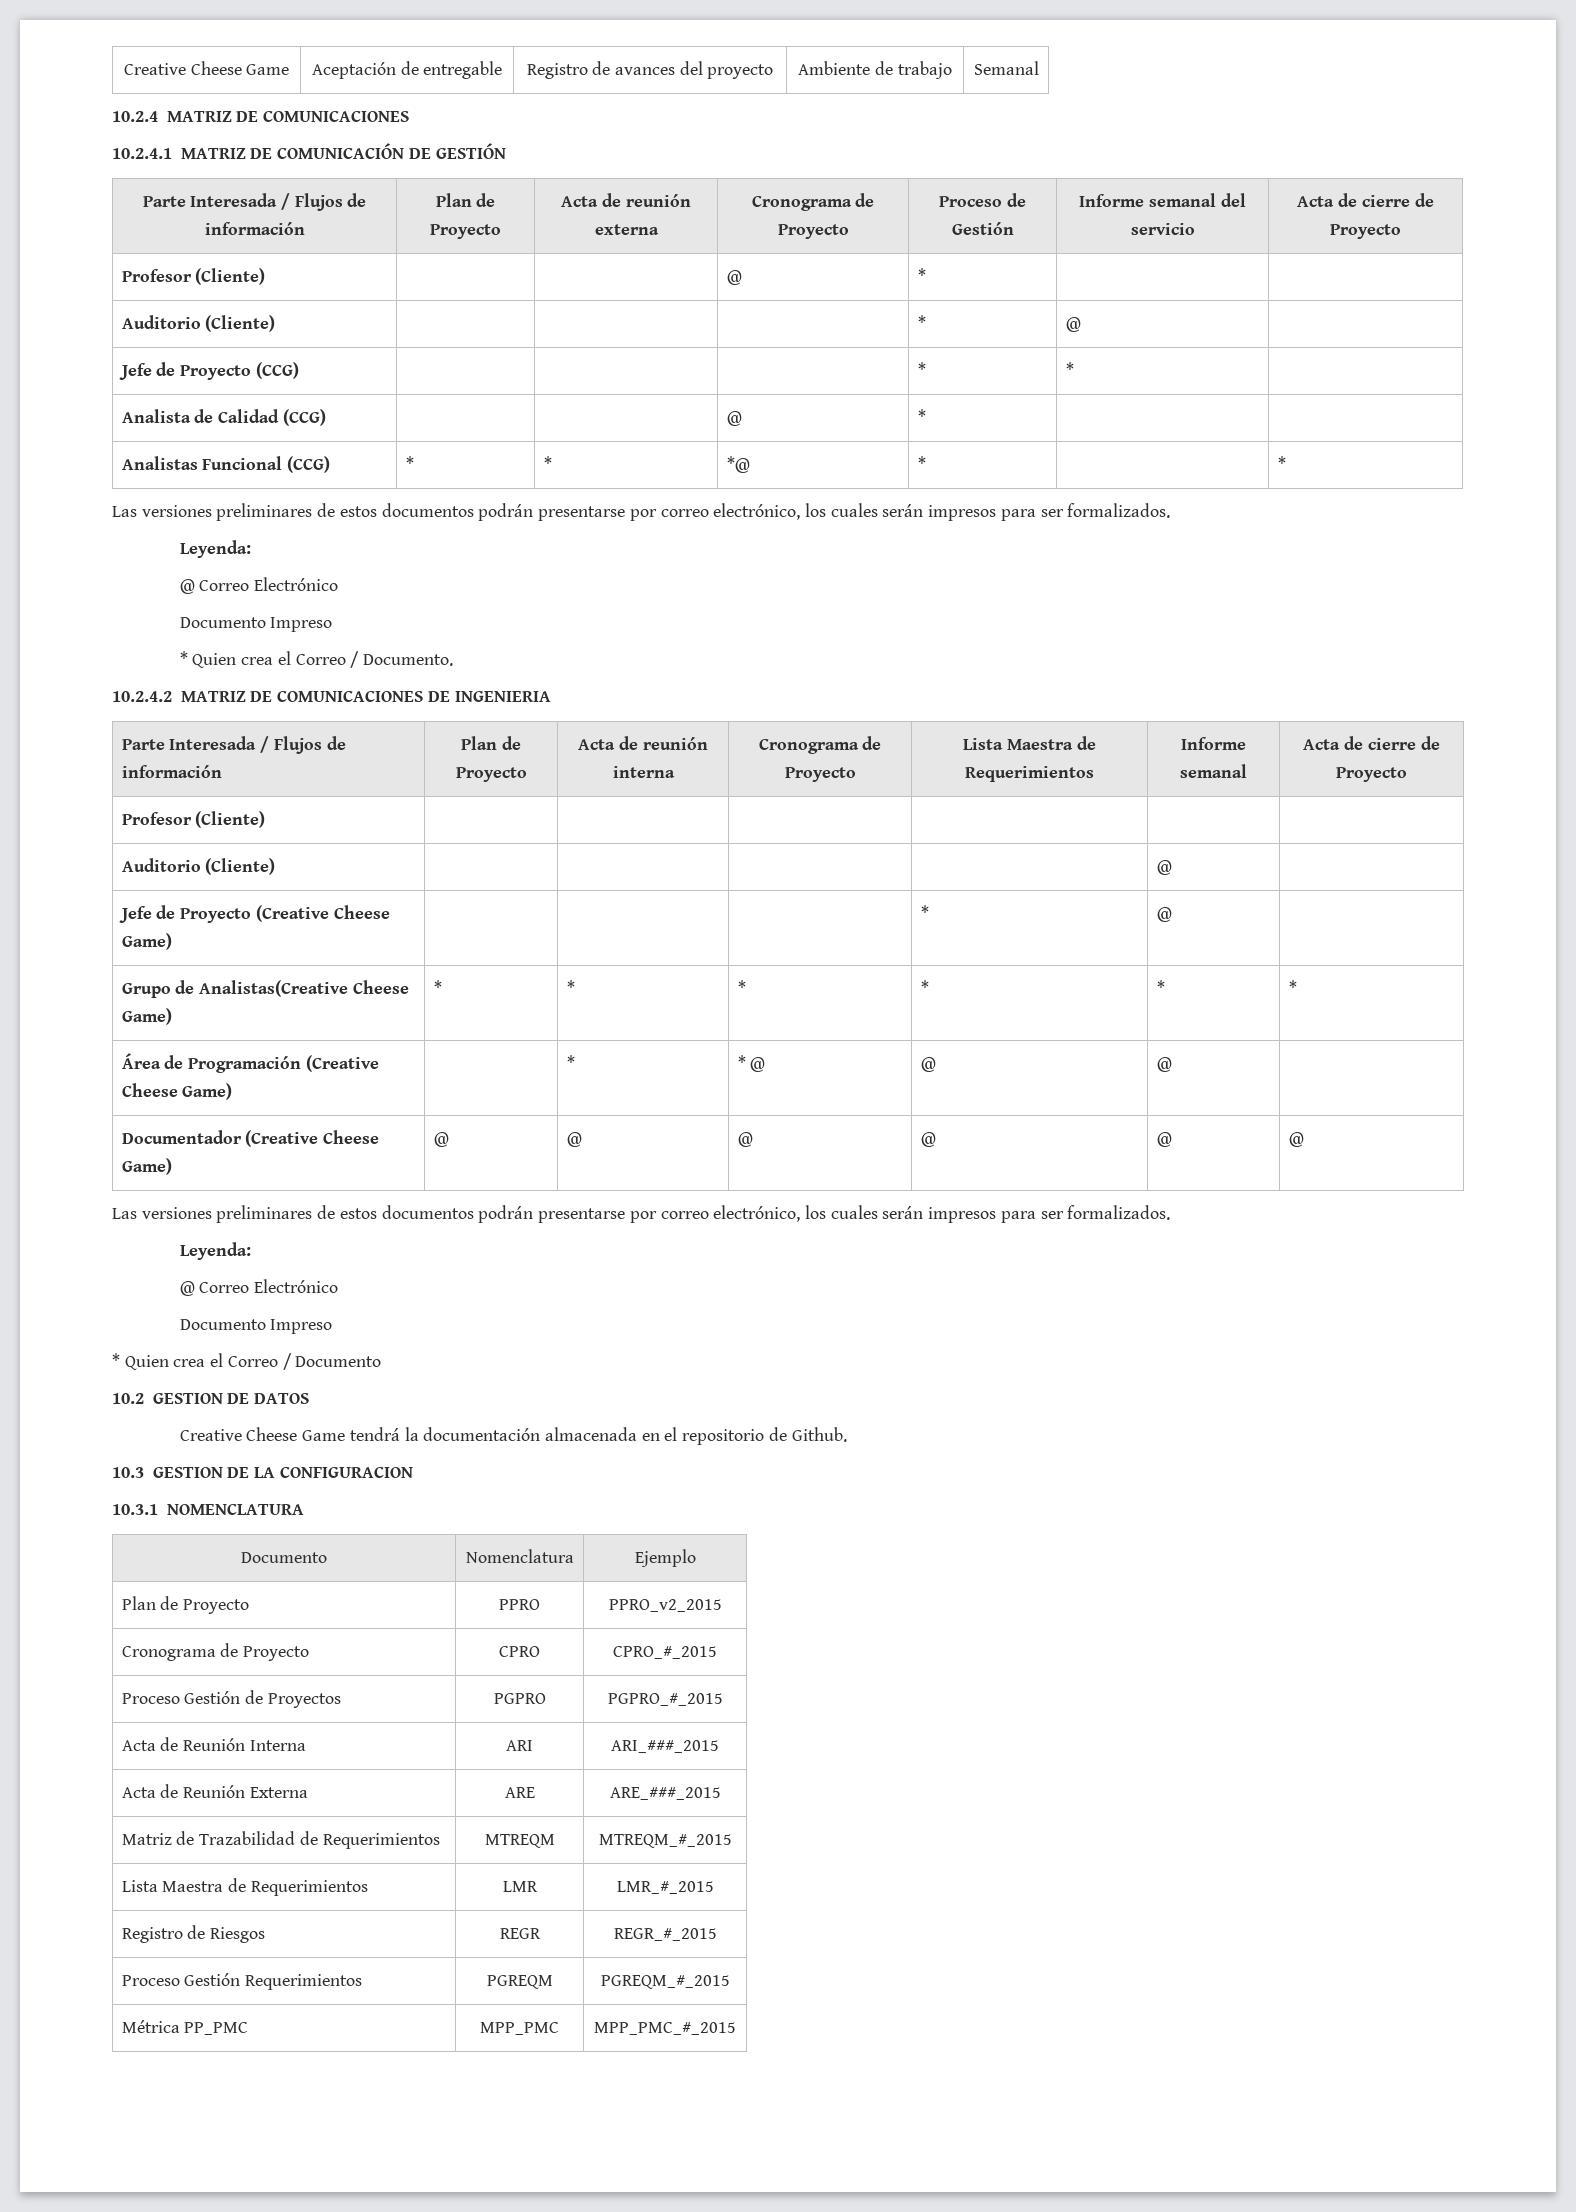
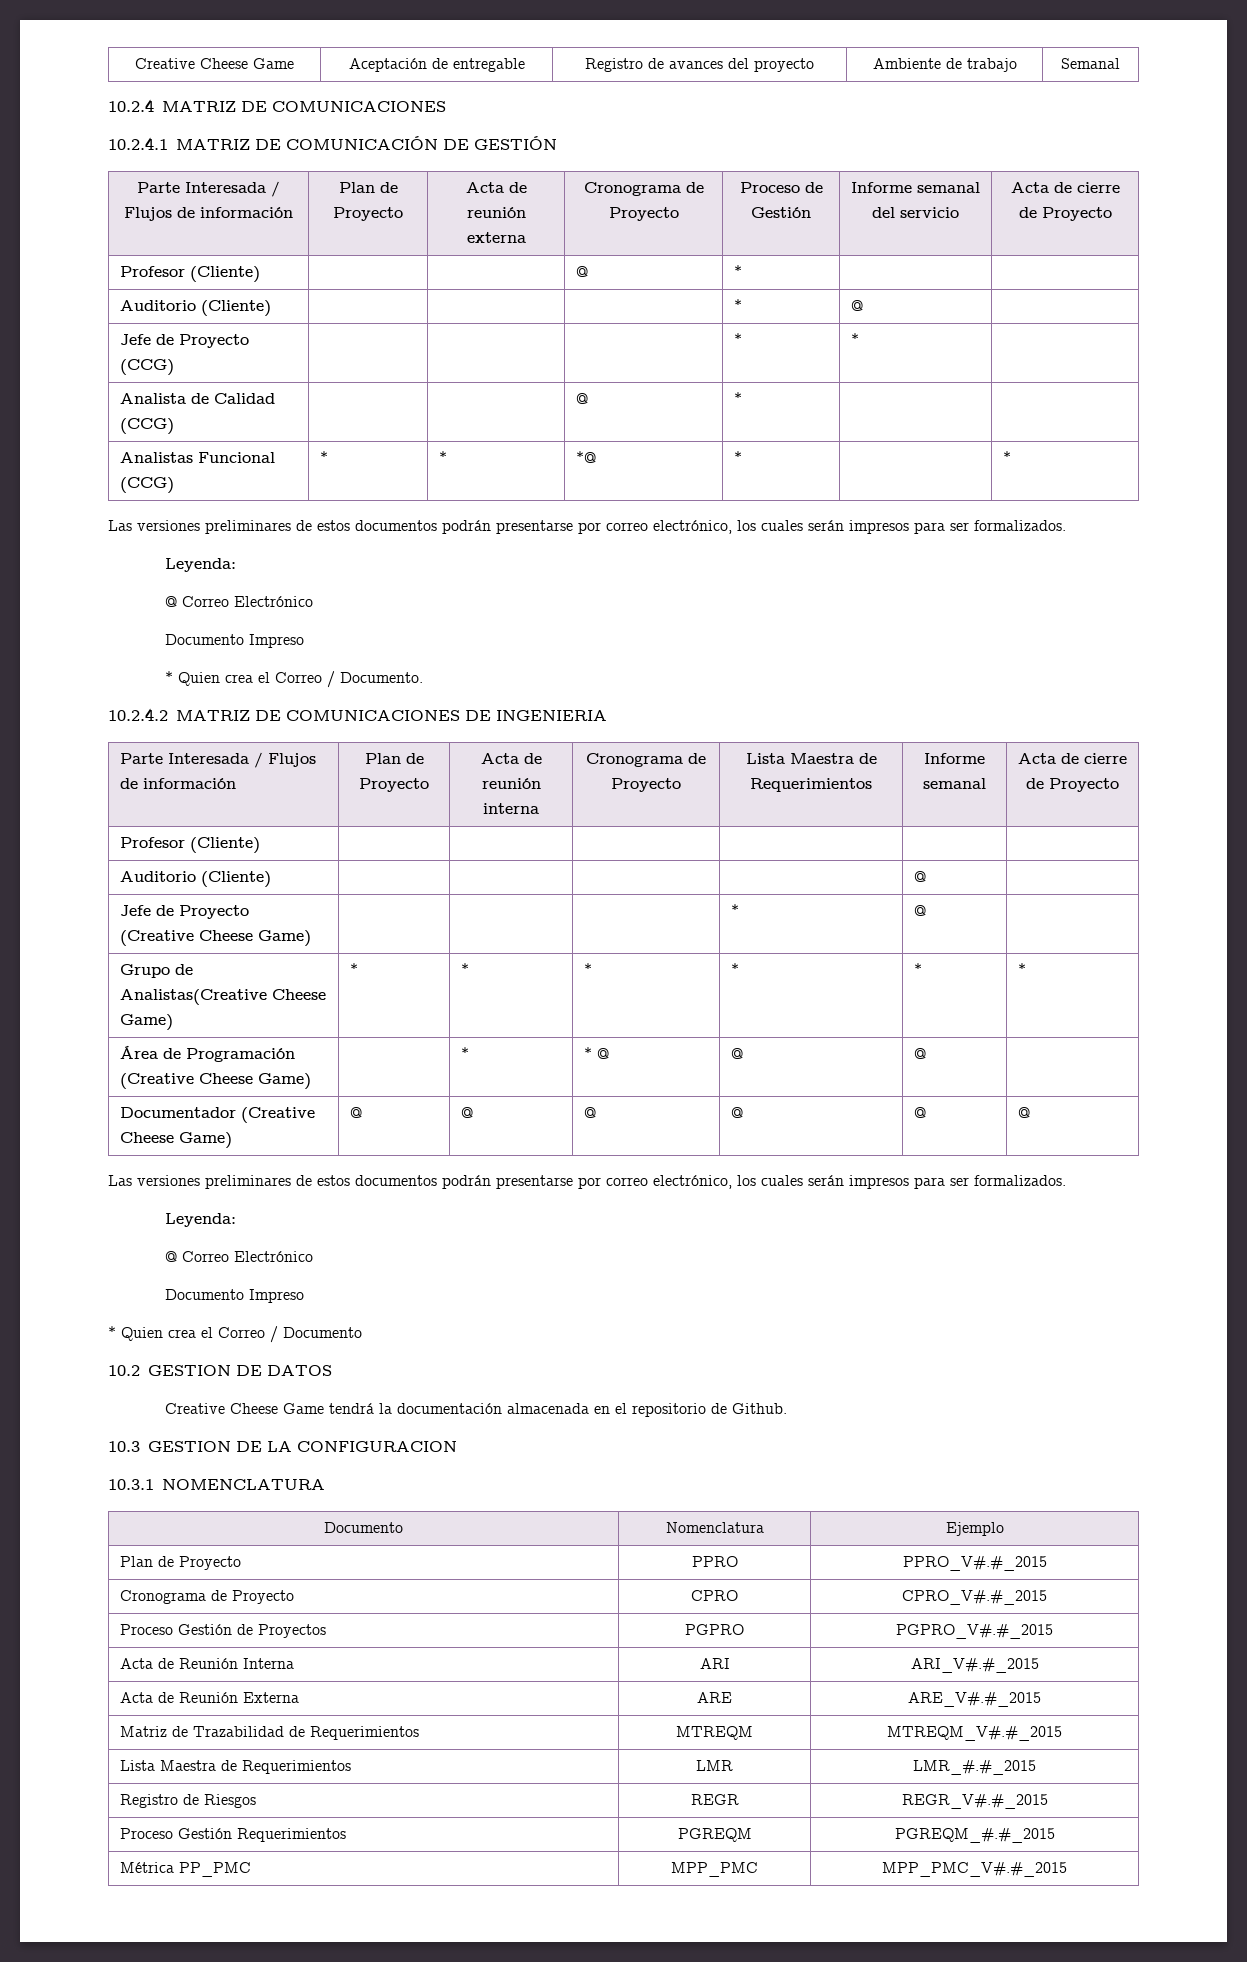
[608,1599,722,1612] PPRO_v2_2015 -> [902,1556,1047,1571] PPRO_V#.#_2015
[613,1646,717,1659] CPRO_#_2015 -> [902,1590,1047,1605] CPRO_V#.#_2015
[607,1693,723,1706] PGPRO_#_2015 -> [896,1624,1053,1639] PGPRO_V#.#_2015
[611,1740,719,1753] ARI_###_2015 -> [910,1658,1039,1673] ARI_V#.#_2015
[609,1787,721,1800] ARE_###_2015 -> [908,1692,1041,1707] ARE_V#.#_2015
[598,1834,732,1848] MTREQM_#_2015 -> [887,1726,1062,1741] MTREQM_V#.#_2015
[616,1881,714,1894] LMR_#_2015 -> [913,1760,1036,1775] LMR_#.#_2015
[613,1928,717,1941] REGR_#_2015 -> [901,1794,1048,1809] REGR_V#.#_2015
[600,1975,730,1989] PGREQM_#_2015 -> [894,1828,1055,1843] PGREQM_#.#_2015
[594,2022,736,2035] MPP_PMC_#_2015 -> [882,1862,1067,1877] MPP_PMC_V#.#_2015

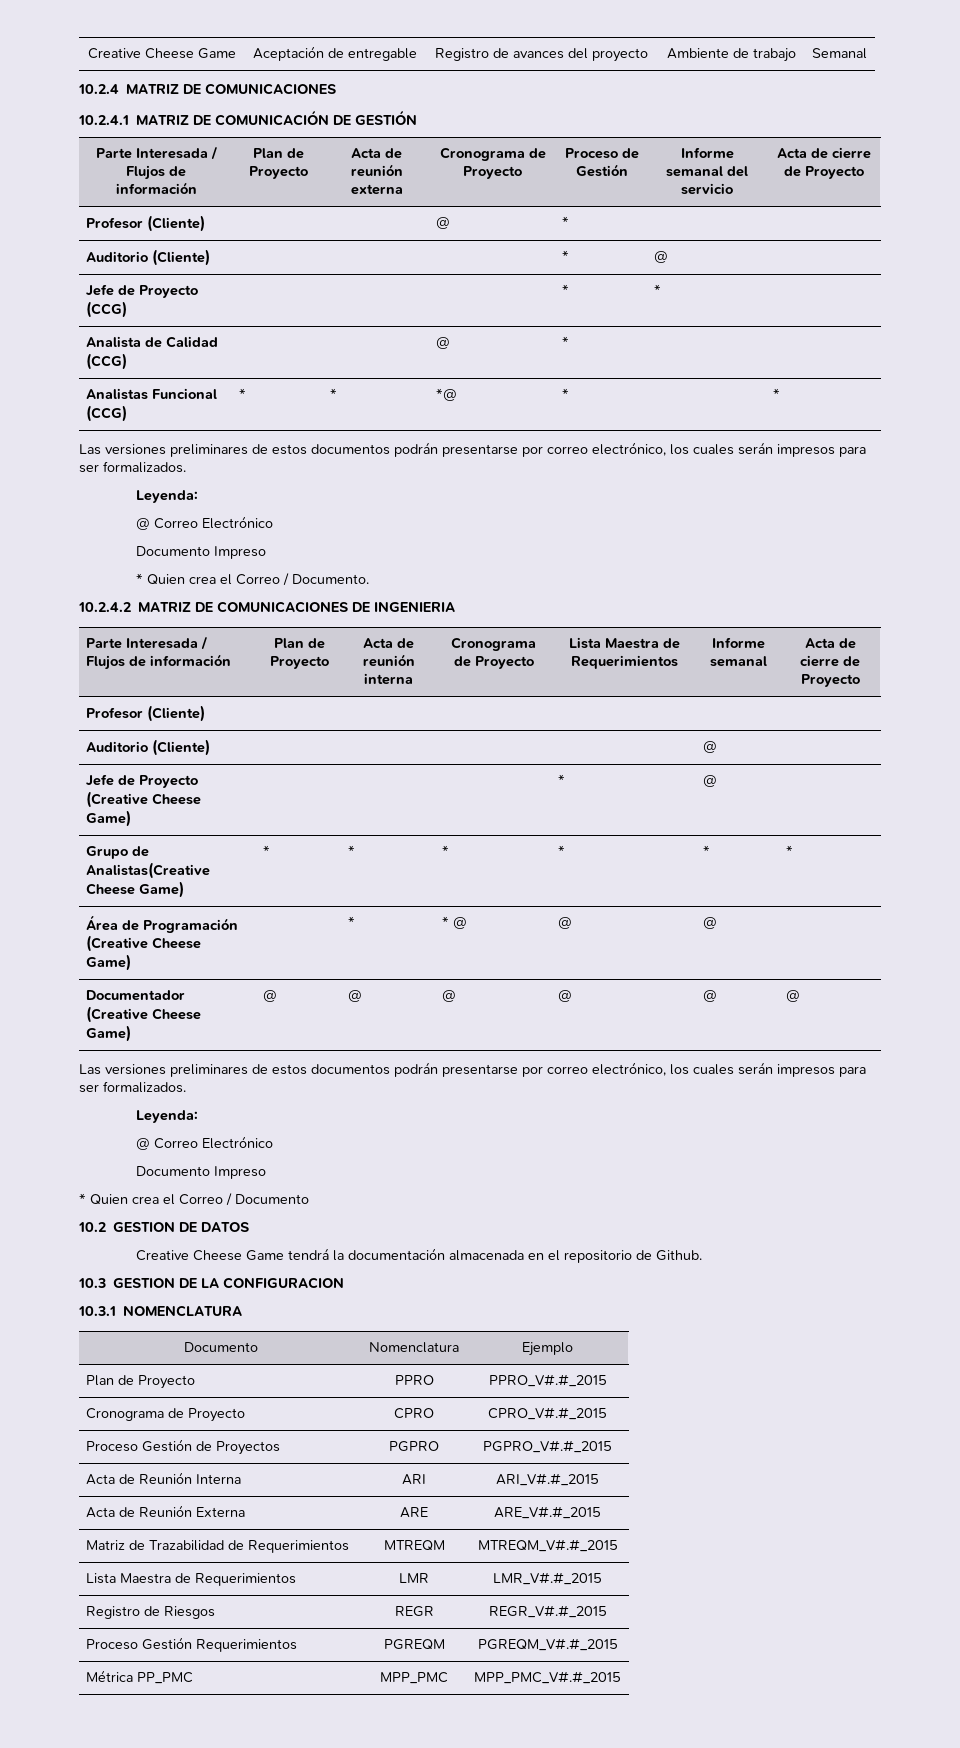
[913,1760,1036,1775] LMR_#.#_2015 -> [493,1572,602,1585] LMR_V#.#_2015
[894,1828,1055,1843] PGREQM_#.#_2015 -> [477,1638,618,1651] PGREQM_V#.#_2015

